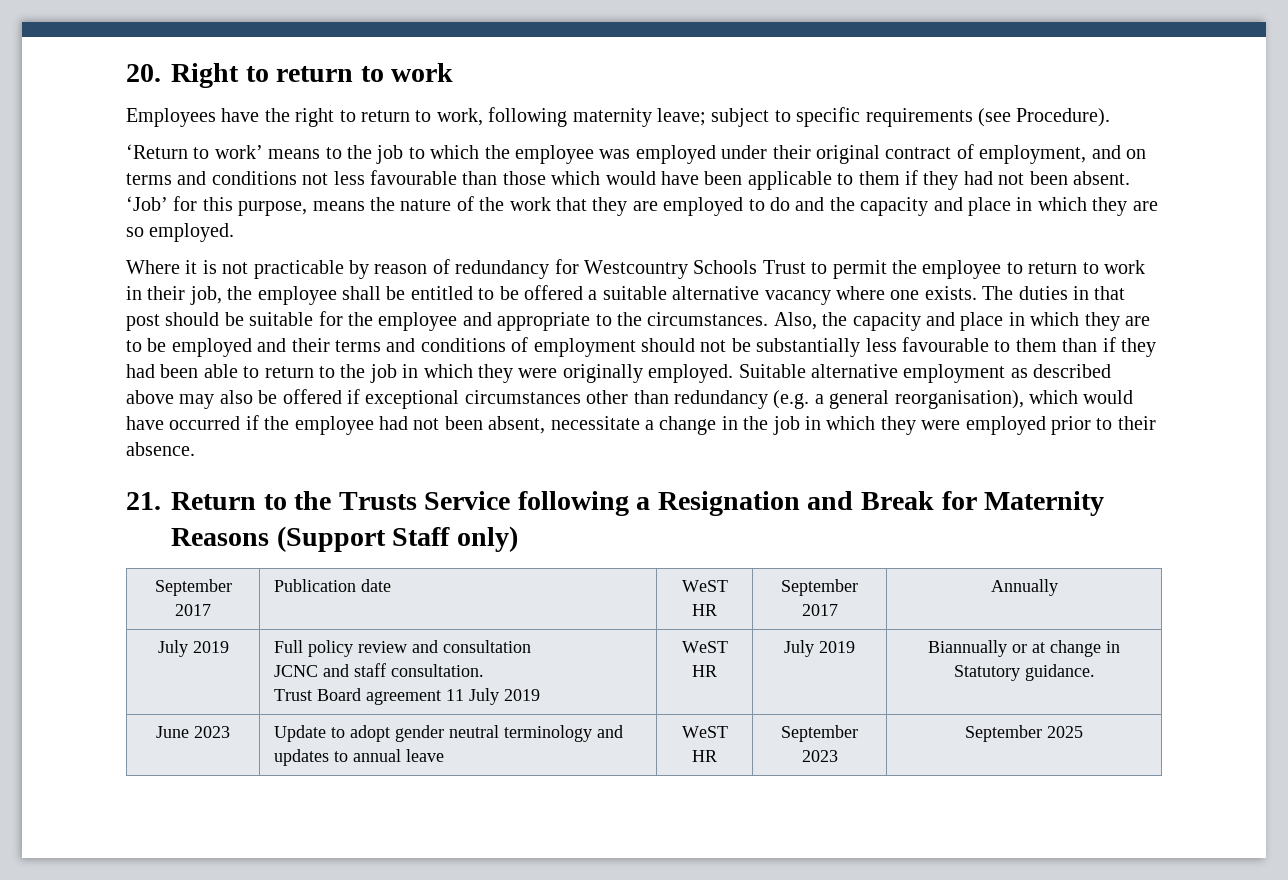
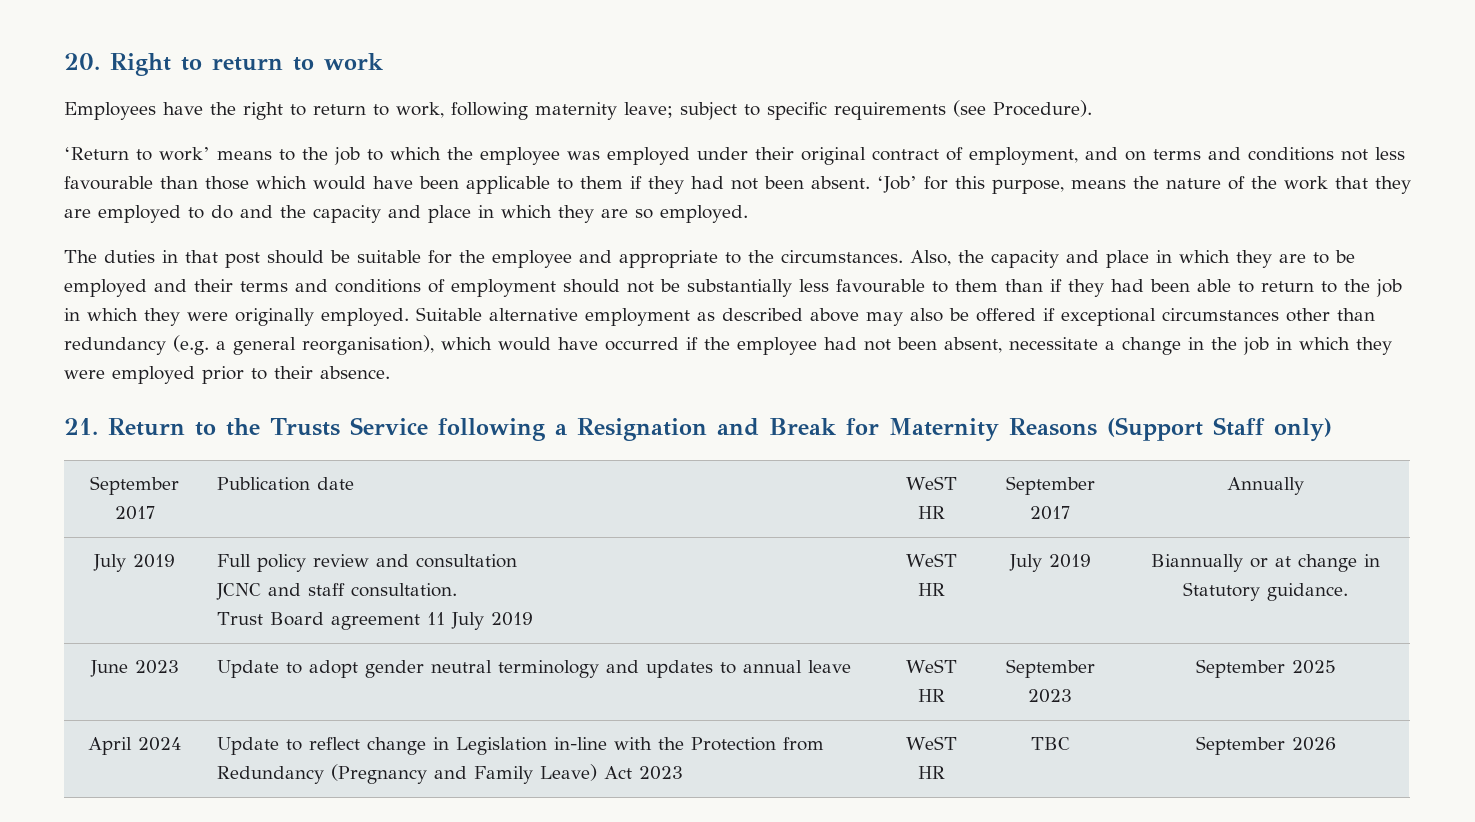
[126,259,1145,279] [126,285,977,305] Where it is not practicable by reason of redundancy for Westcountry Schools Trust to permit the employee to return to work in their job, the employee shall be entitled to be offered a suitable alternative vacancy where one exists. -> (748, 214) none
(1083, 732) none -> [88,737,181,755] [216,737,824,755] [216,764,683,784] [905,736,957,750] [917,766,945,779] [1030,737,1070,750] [1195,736,1336,755] // April 2024 | Update to reflect change in Legislation in-line with the Protection from Redundancy (Pregnancy and Family Leave) Act 2023 | WeST HR | TBC | September 2026

